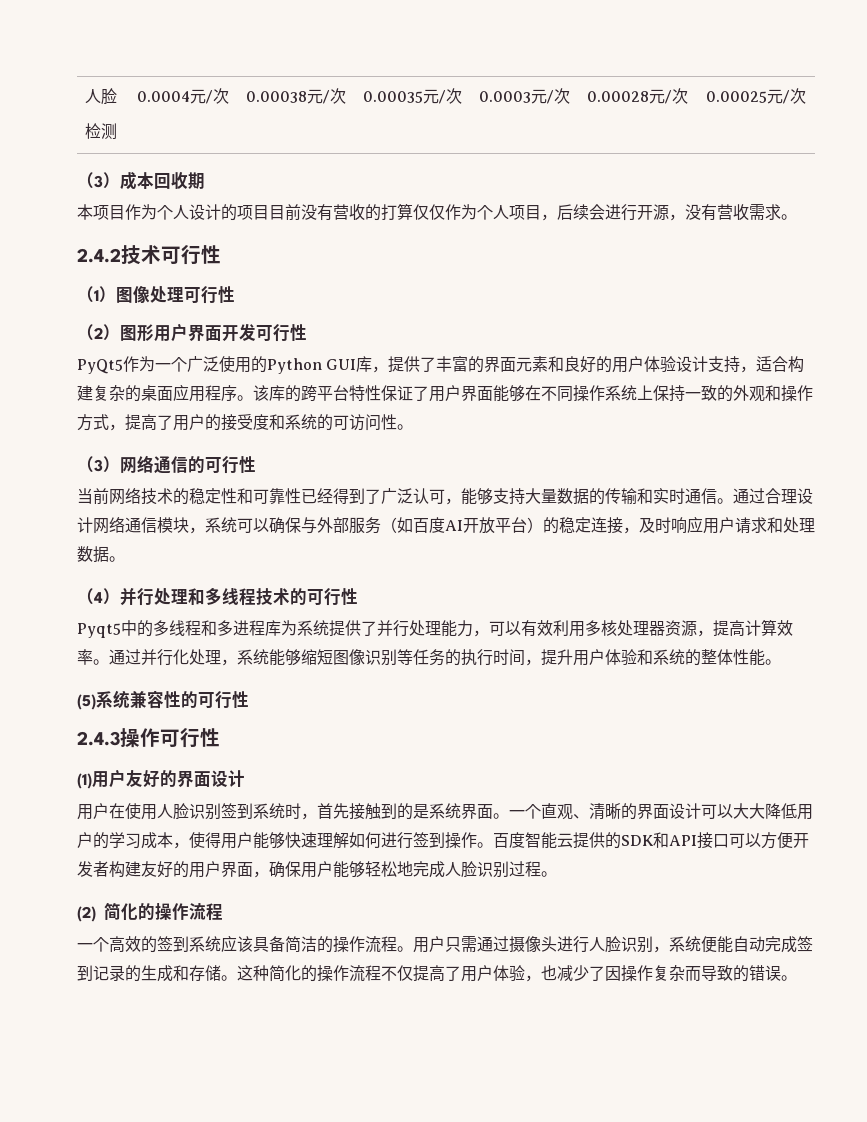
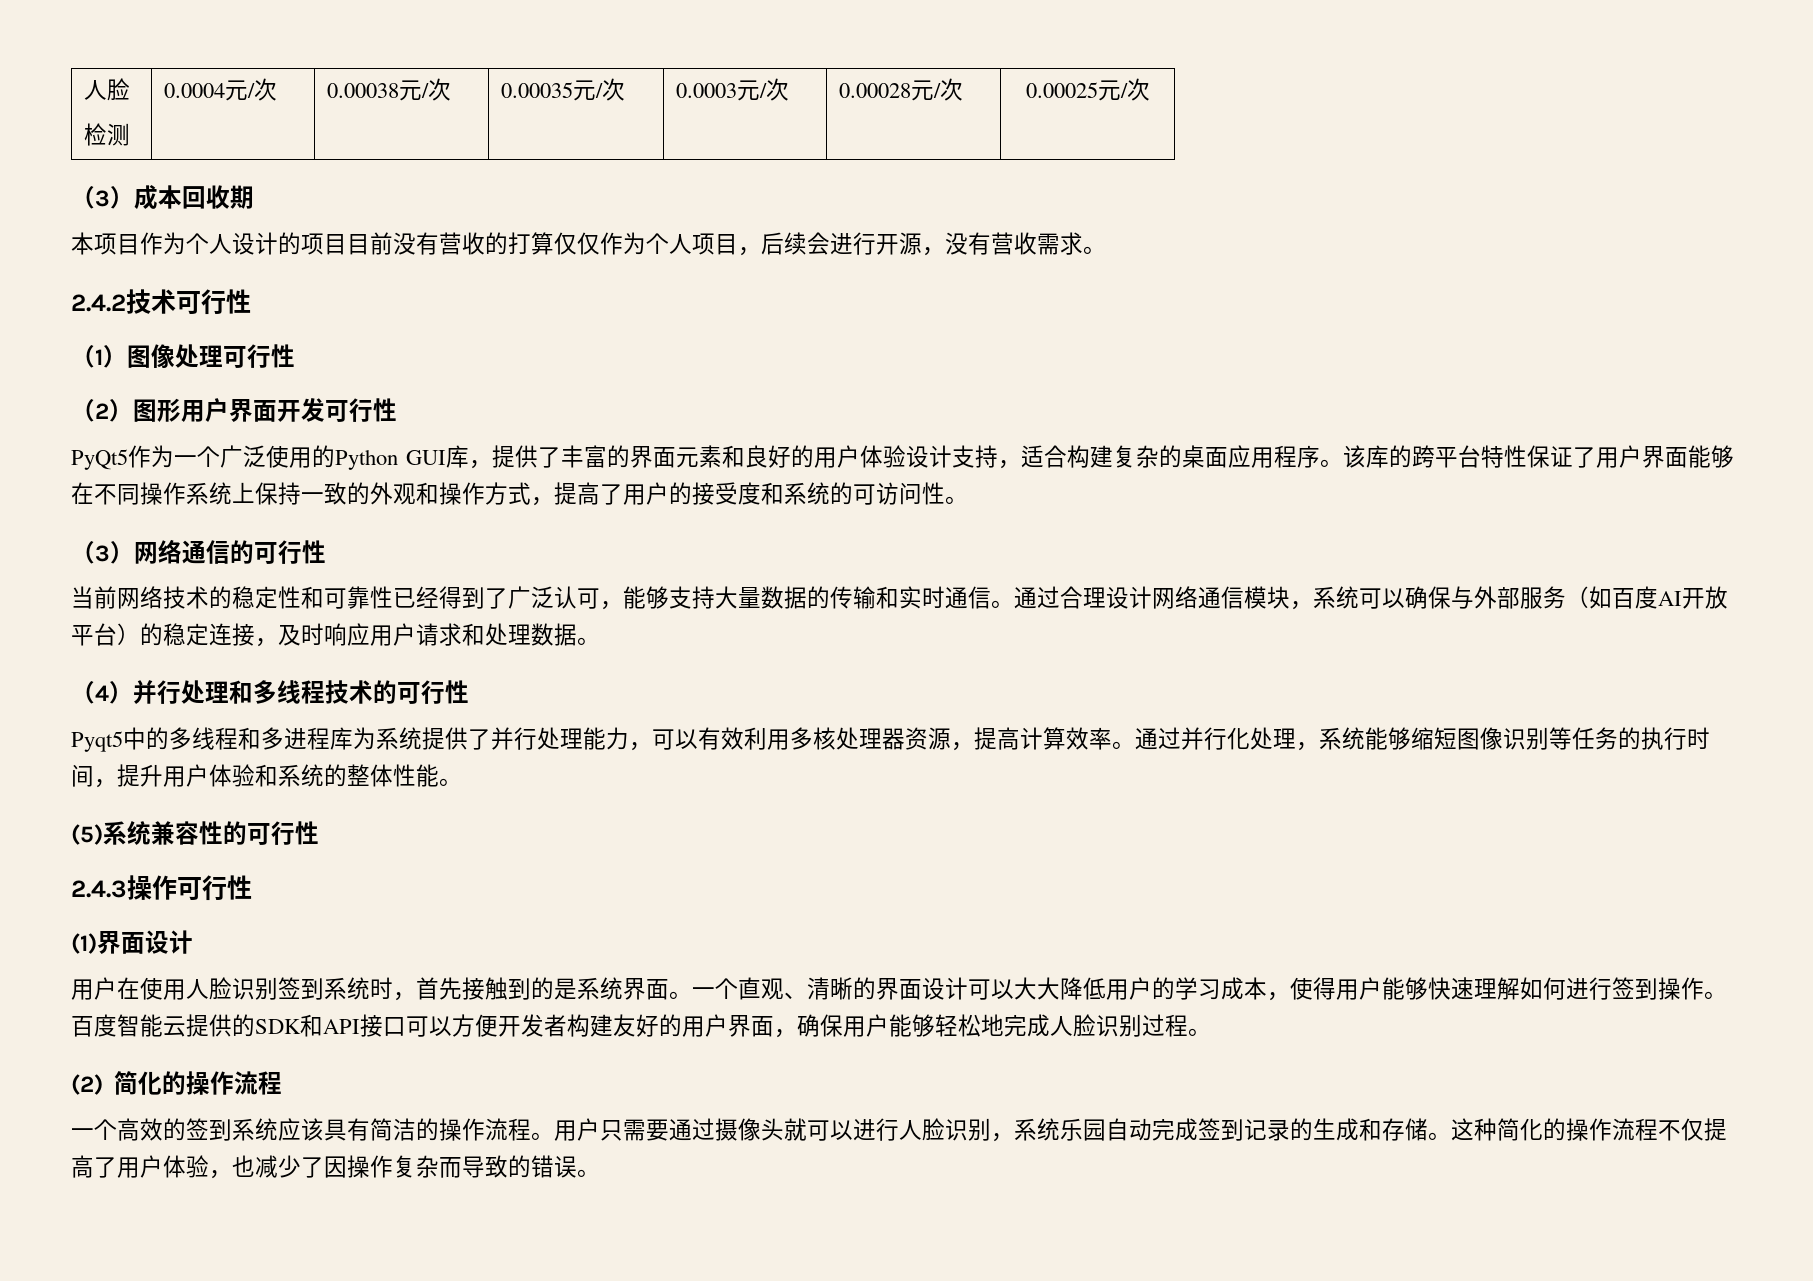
[92,769,177,788] 用户友好的 -> (97, 943) none
[269,936,285,952] 备 -> [347,1118,370,1141] 有
(477, 944) none -> [646,1119,669,1141] 要
(557, 944) none -> [784,1118,853,1141] 就可以
[701,936,733,953] 便能 -> [1060,1118,1106,1141] 乐园

